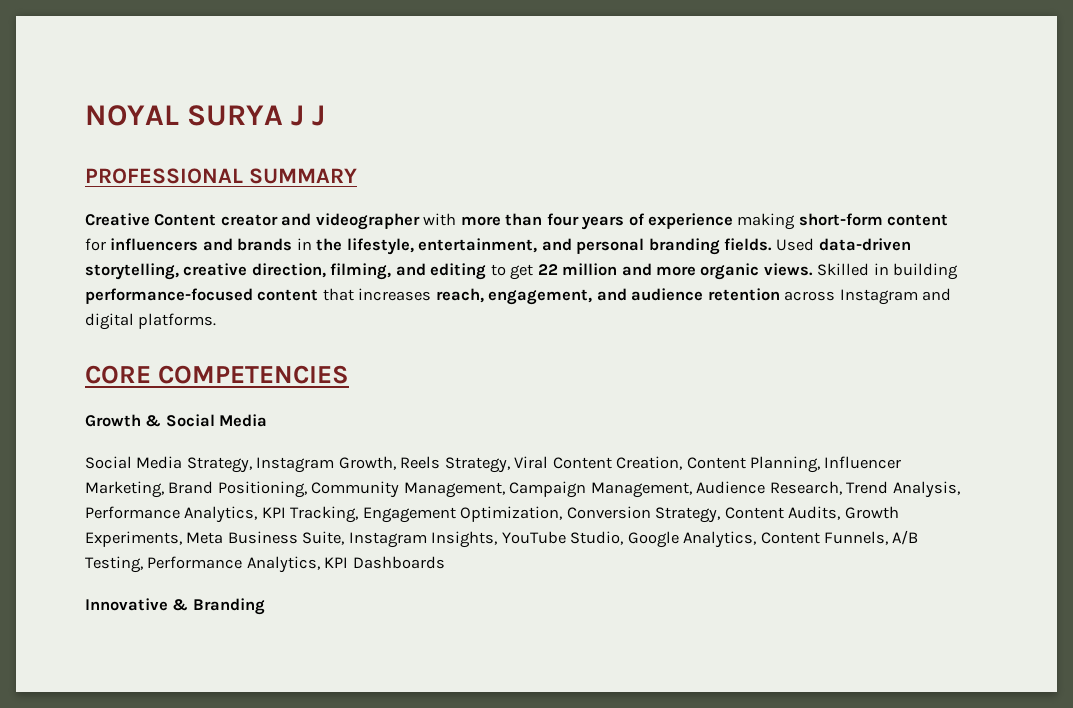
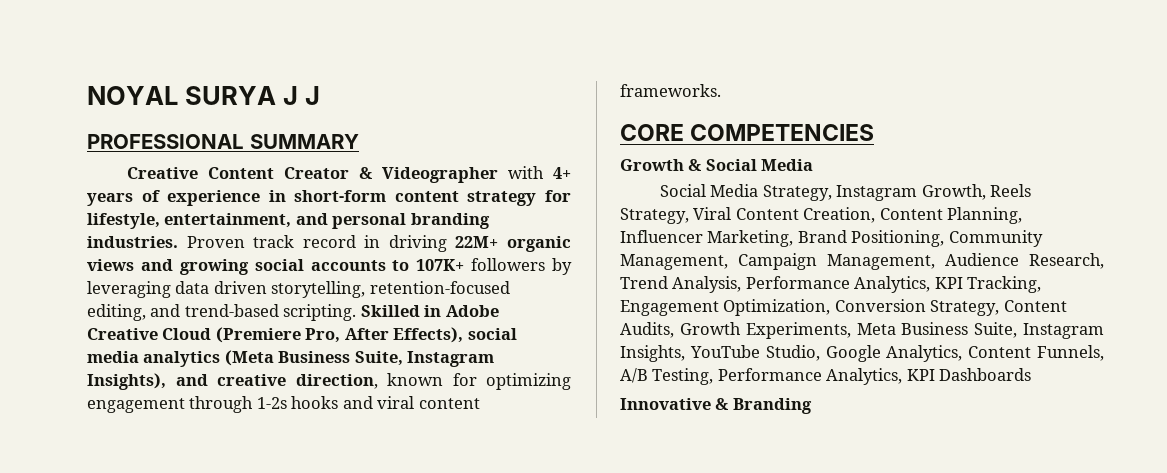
[220,213,579,230] creator and videographer with more than four -> [283,166,571,183] Creator & Videographer with 4+
[737,213,796,230] making -> [268,190,286,202] in
[85,238,343,251] for influencers and brands in the -> [467,190,571,206] strategy for
[724,238,911,251] [85,263,959,280] [85,288,952,305] [85,313,217,330] fields. Used data-driven storytelling, creative direction, filming, and editing to get 22 million and more organic views. Skilled in building performance-focused content that increases reach, engagement, and audience retention across Instagram and digital platforms. -> [87,235,571,252] [87,258,572,275] [87,281,510,298] [87,304,499,321] [87,327,517,343] [87,350,495,367] [87,373,571,390] [87,396,480,413] [620,84,721,97] industries. Proven track record in driving 22M+ organic views and growing social accounts to 107K+ followers by leveraging data driven storytelling, retention-focused editing, and trend-based scripting. Skilled in Adobe Creative Cloud (Premiere Pro, After Effects), social media analytics (Meta Business Suite, Instagram Insights), and creative direction, known for optimizing engagement through 1-2s hooks and viral content frameworks.

